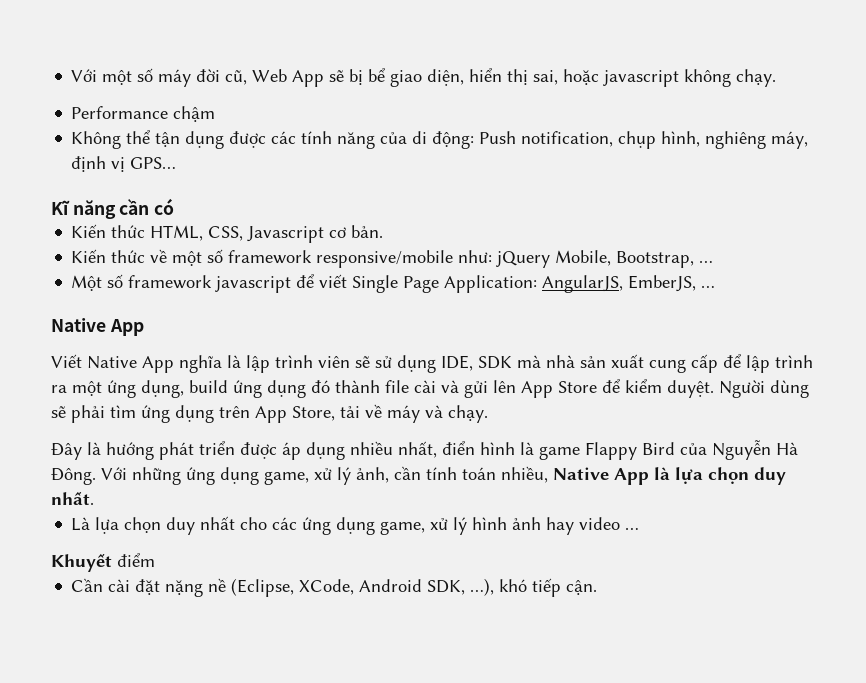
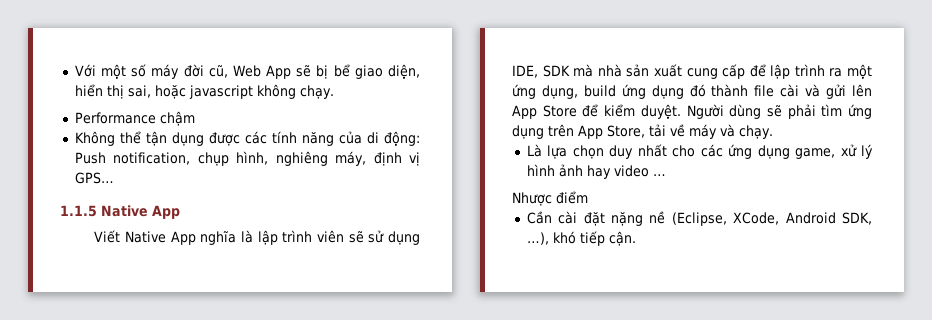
[51,198,175,219] [71,224,384,243] [71,249,714,268] [71,274,716,293] Kĩ năng cần có // Kiến thức HTML, CSS, Javascript cơ bản. // Kiến thức về một số framework responsive/mobile như: jQuery Mobile, Bootstrap, … // Một số framework javascript để viết Single Page Application: AngularJS, EmberJS, … // -> [60,205,97,217] 1.1.5
[51,440,798,460] [51,466,786,485] [51,492,94,505] // Đây là hướng phát triển được áp dụng nhiều nhất, điển hình là game Flappy Bird của Nguyễn Hà Đông. Với những ứng dụng game, xử lý ảnh, cần tính toán nhiều, Native App là lựa chọn duy nhất. -> (773, 132) none
[51,554,112,572] Khuyết -> [512,192,552,206] Nhược

